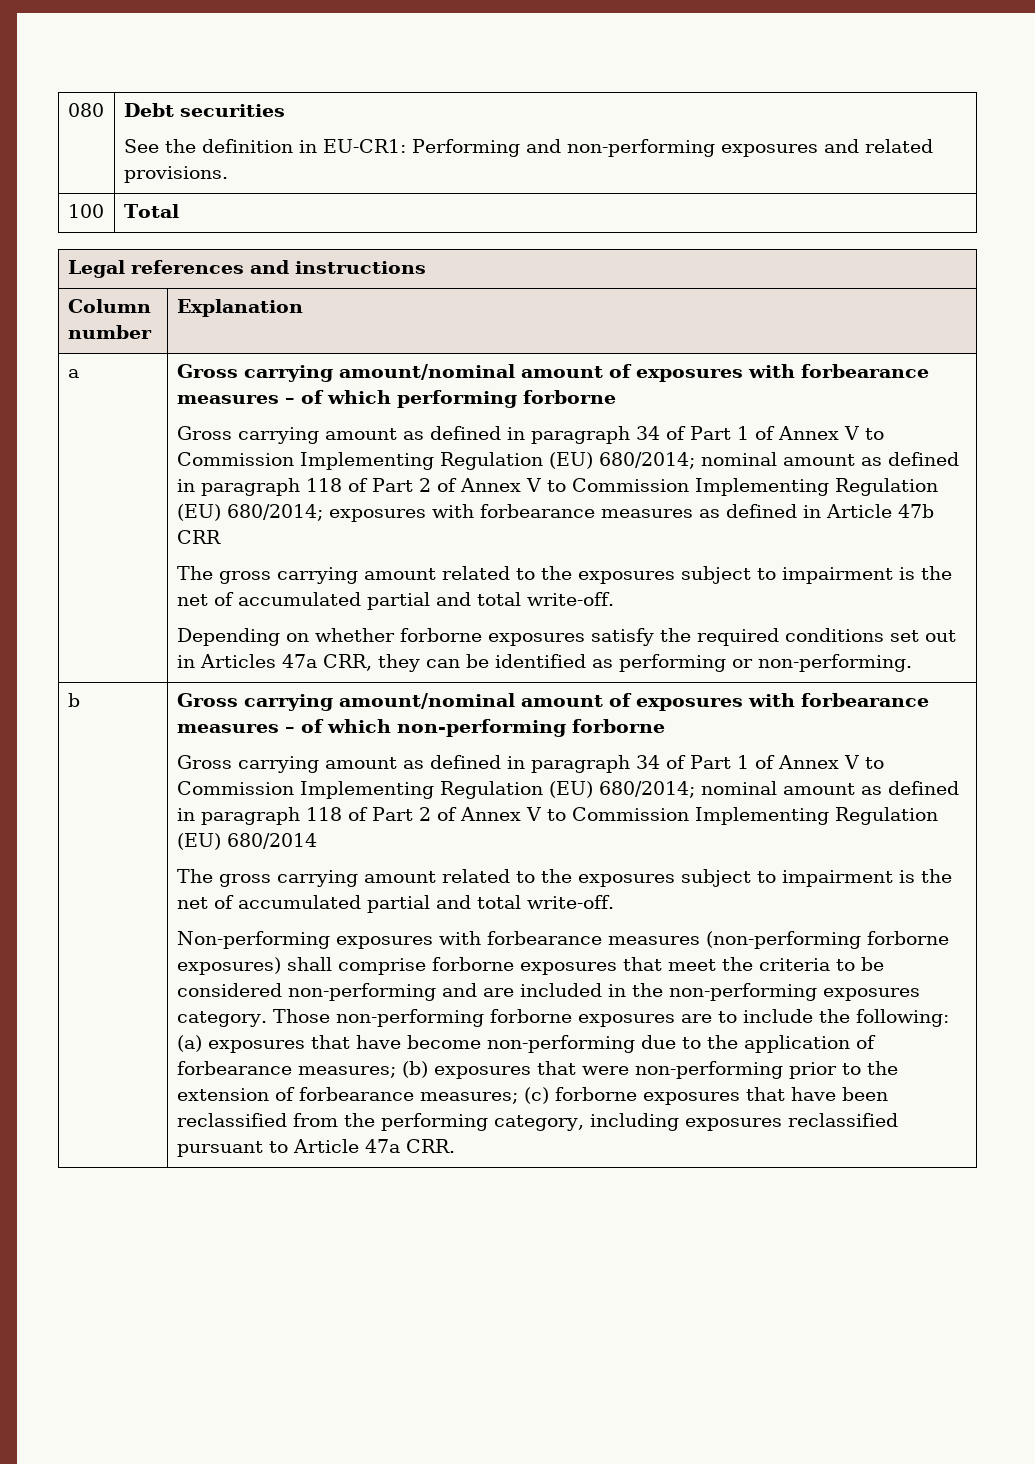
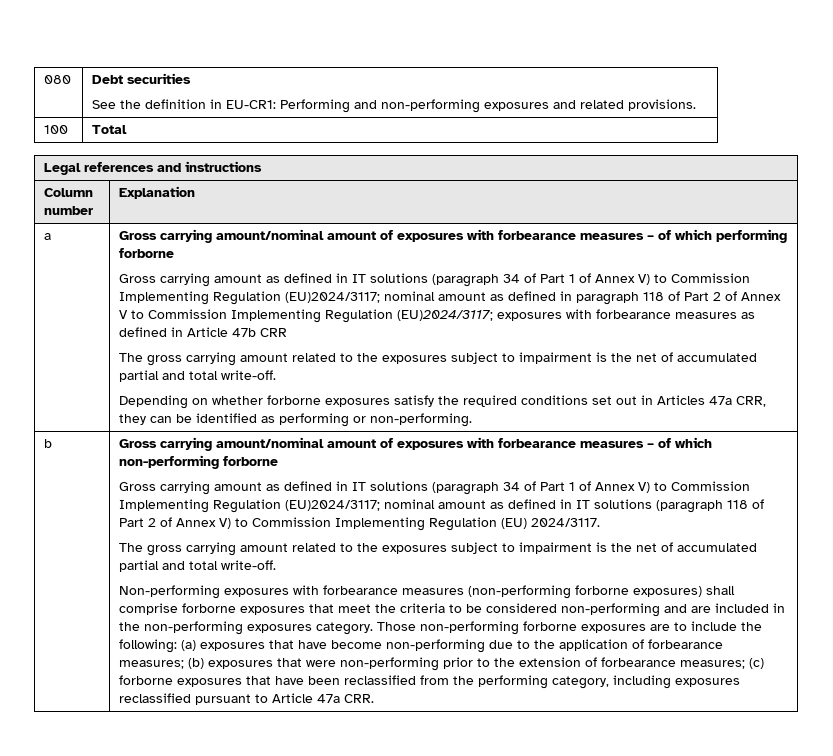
[530,426,884,444] [176,452,695,470] paragraph 34 of Part 1 of Annex V to Commission Implementing Regulation (EU) 680/2014; -> [352,273,751,287] [119,291,381,305] IT solutions (paragraph 34 of Part 1 of Annex V) to Commission Implementing Regulation (EU)2024/3117;
[176,504,323,521] (EU) 680/2014; -> [397,310,494,321] (EU)2024/3117;
[530,755,884,773] [176,781,959,799] [176,807,938,825] [176,833,317,850] paragraph 34 of Part 1 of Annex V to Commission Implementing Regulation (EU) 680/2014; nominal amount as defined in paragraph 118 of Part 2 of Annex V to Commission Implementing Regulation (EU) 680/2014 -> [352,481,751,495] [119,499,765,513] [119,517,601,531] IT solutions (paragraph 34 of Part 1 of Annex V) to Commission Implementing Regulation (EU)2024/3117; nominal amount as defined in IT solutions (paragraph 118 of Part 2 of Annex V) to Commission Implementing Regulation (EU) 2024/3117.

